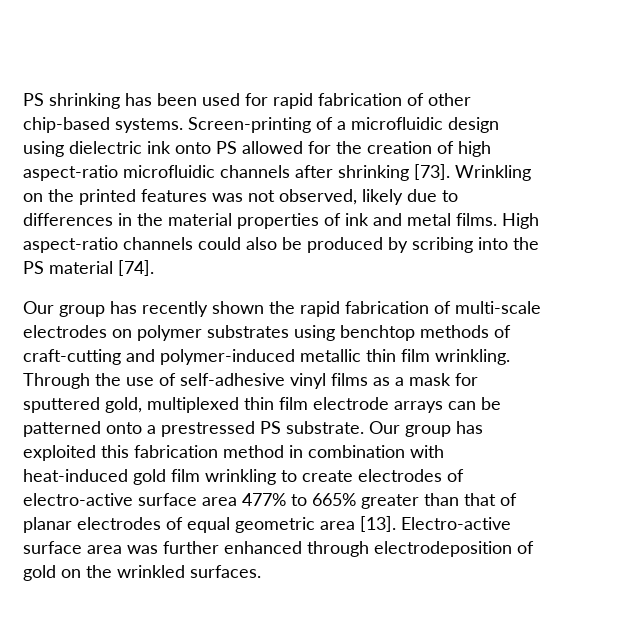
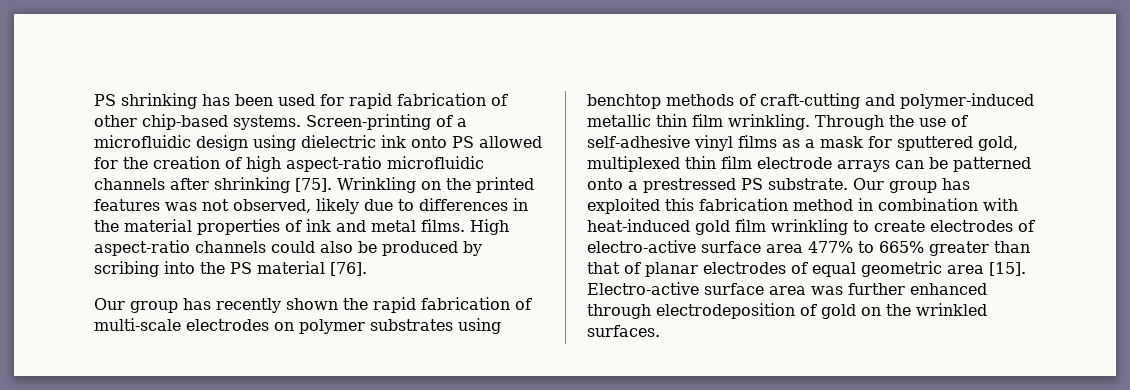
[414,164,450,180] [73]. -> [295,178,332,192] [75].
[118,260,154,276] [74]. -> [330,262,367,276] [76].
[360,516,396,532] [13]. -> [989,262,1026,276] [15].

